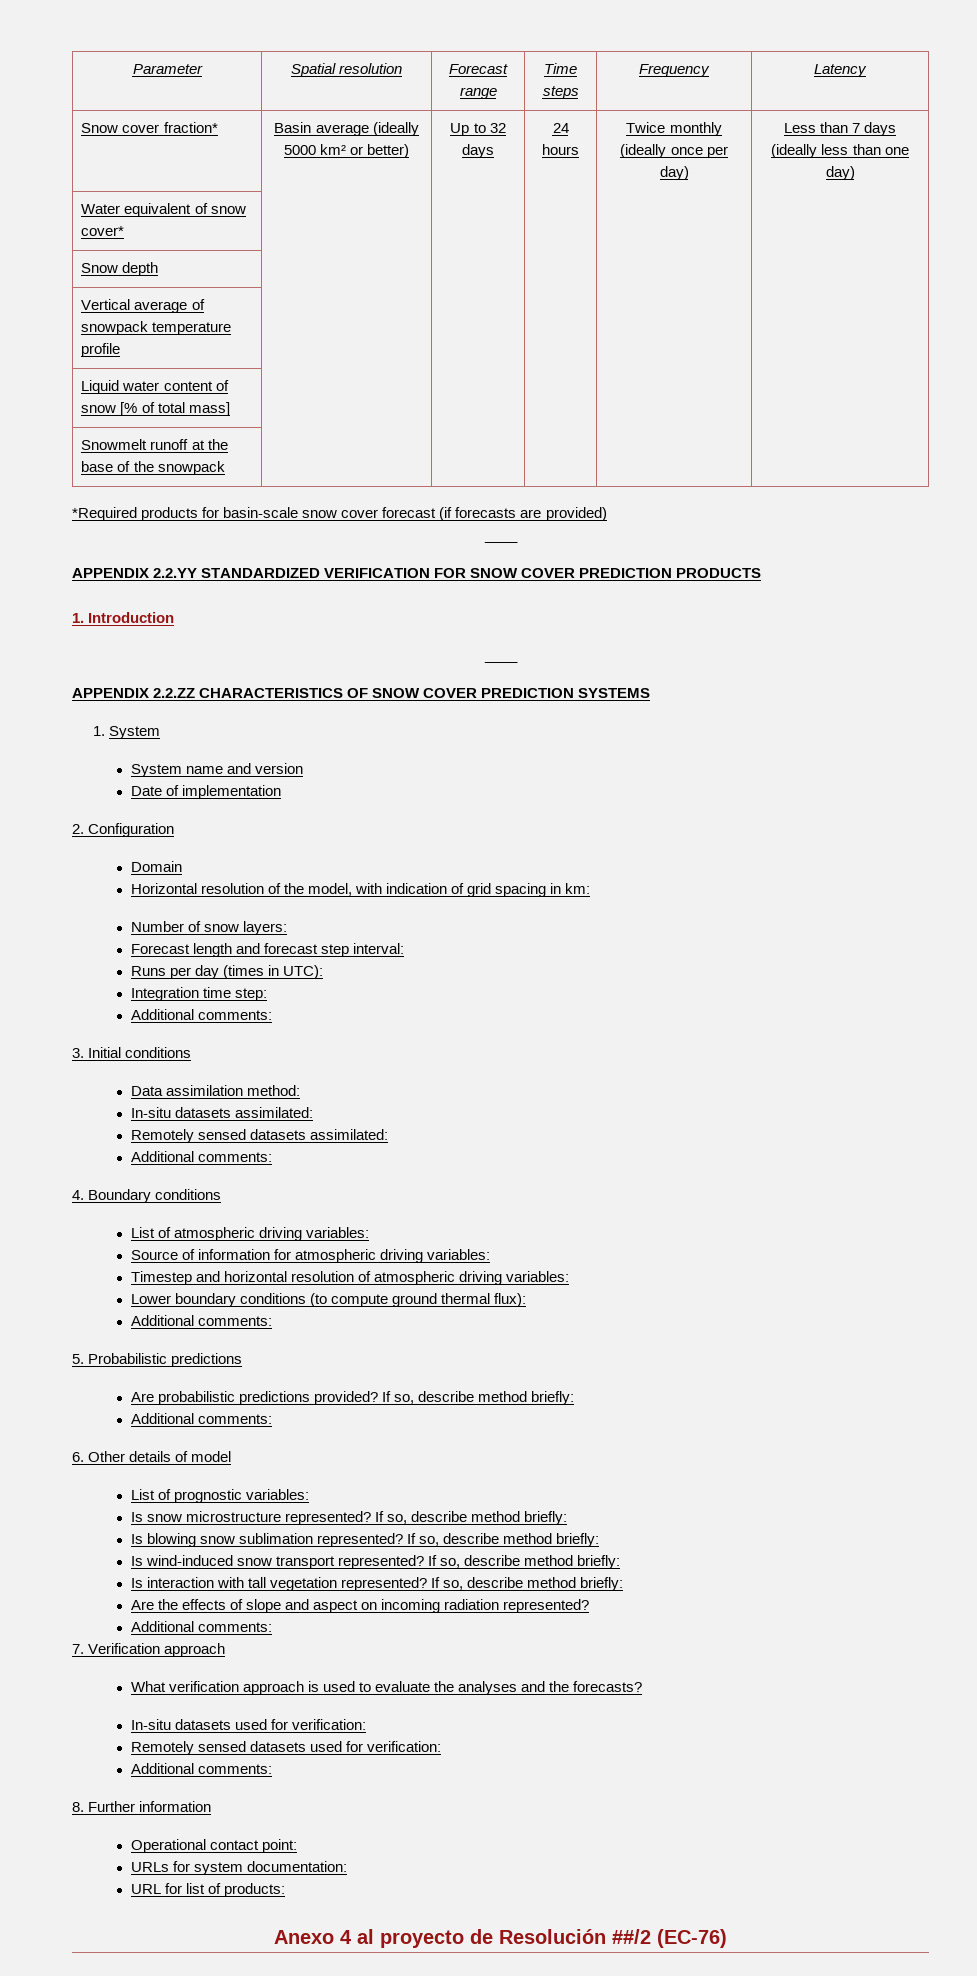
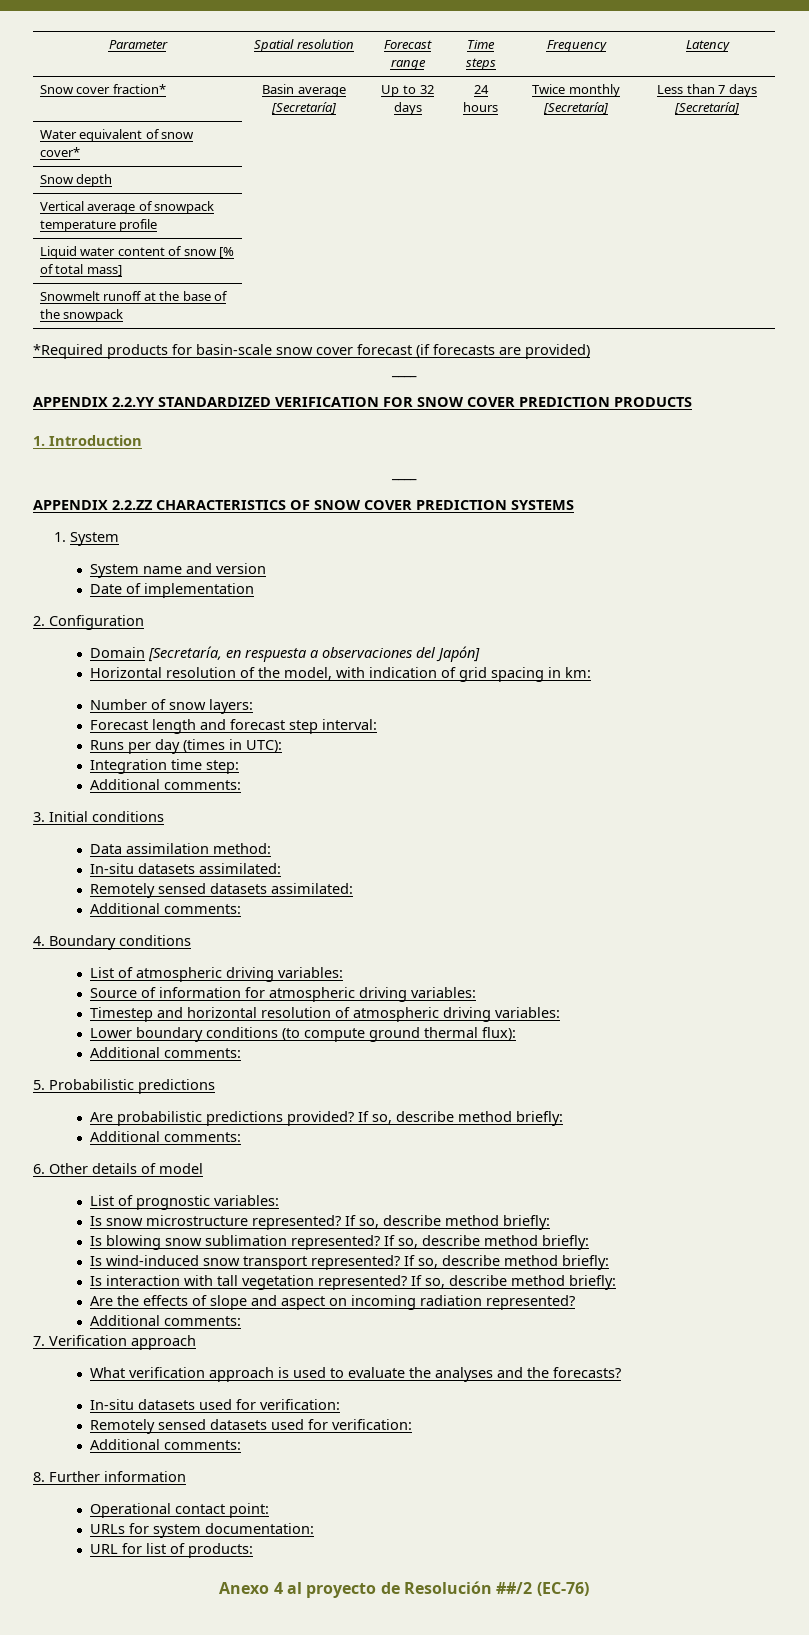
[372,122,419,136] [283,144,410,158] (ideally 5000 km² or better) -> [271,102,336,114] [Secretaría]
[620,144,728,158] [659,166,689,180] (ideally once per day) -> [543,102,608,114] [Secretaría]
[771,144,909,158] [825,166,855,180] (ideally less than one day) -> [674,102,739,114] [Secretaría]
(182, 866) none -> [148,646,481,662] [Secretaría, en respuesta a observaciones del Japón]

